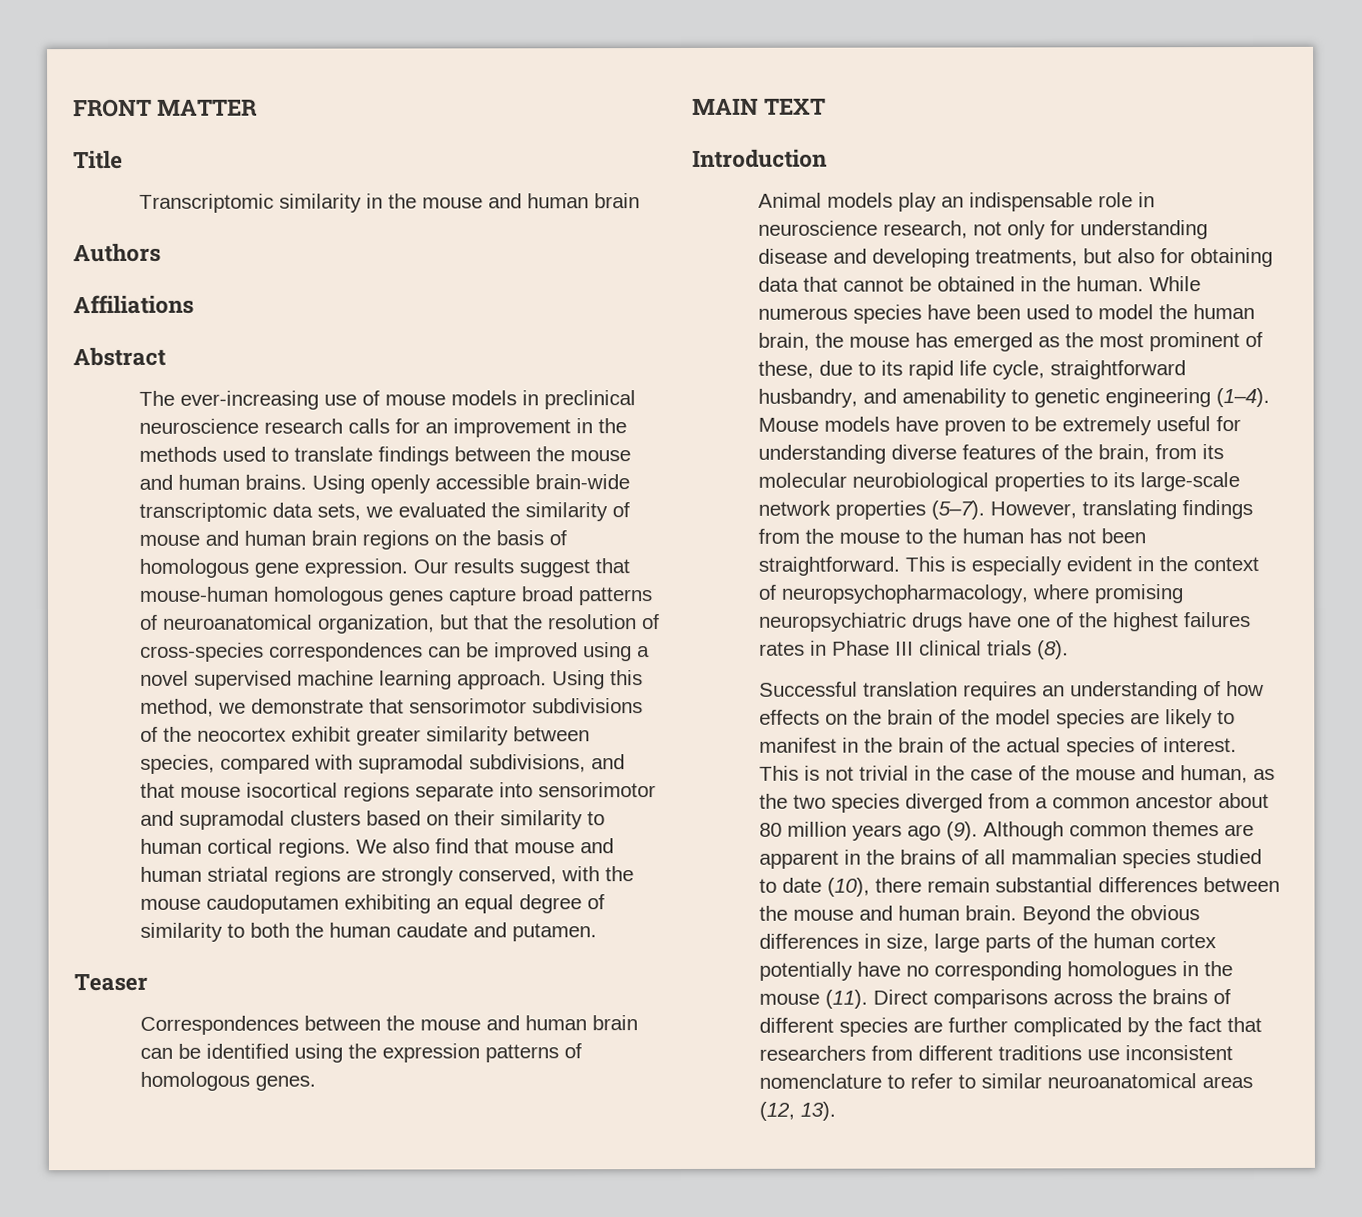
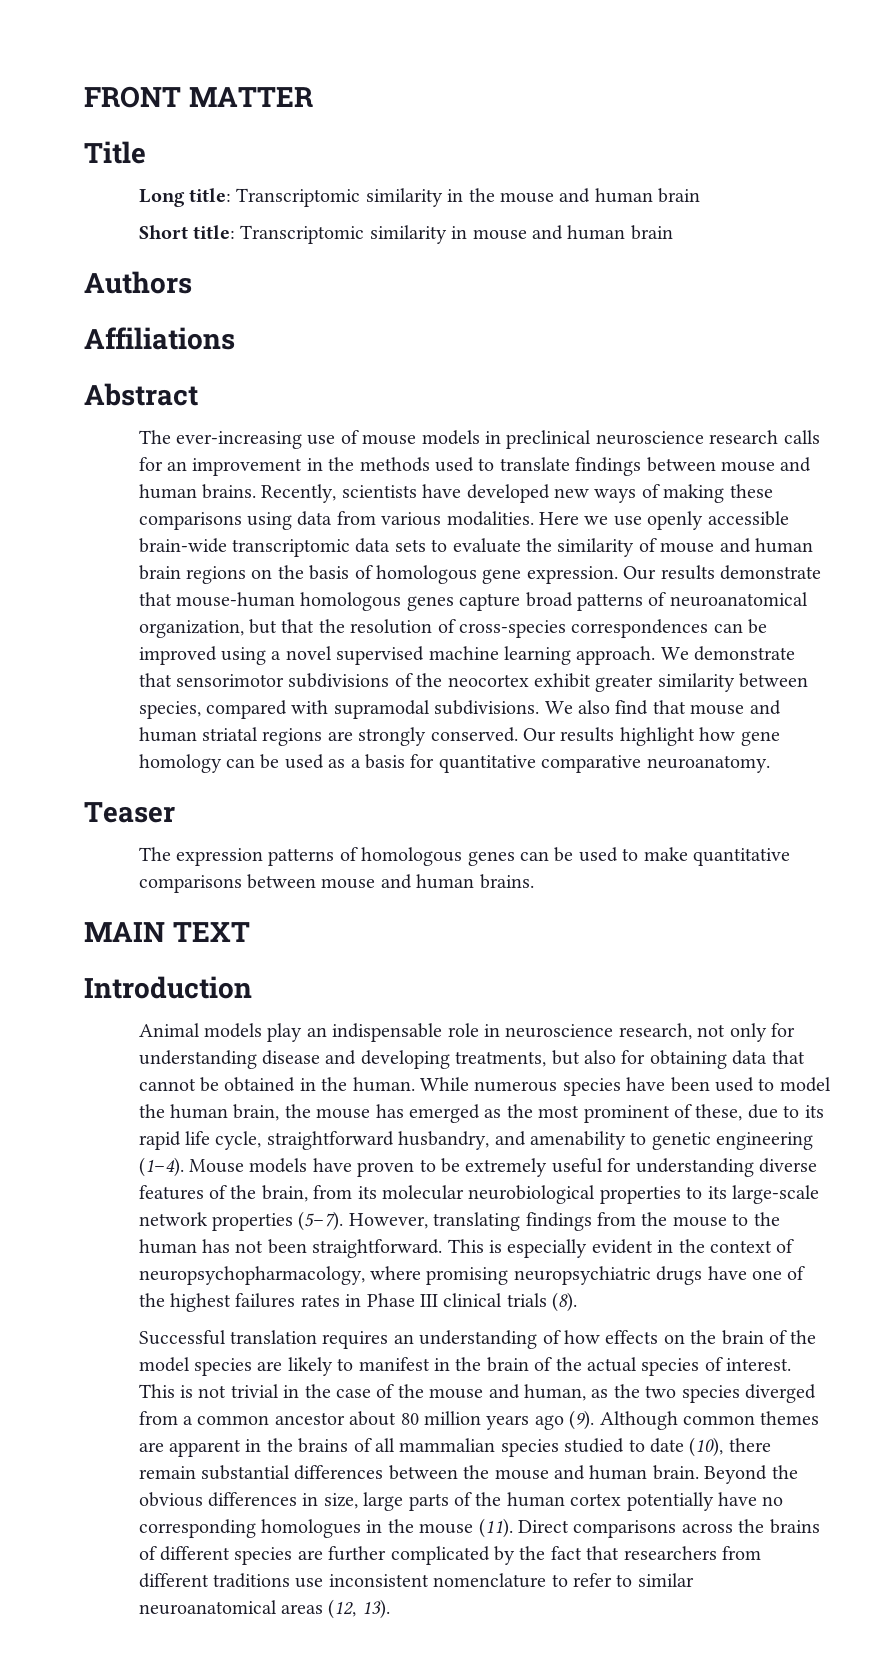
(123, 159) none -> [138,188,231,207] Long title:
(640, 201) none -> [138,225,673,244] // Short title: Transcriptomic similarity in mouse and human brain
[535,446,631,462] [138,474,365,494] the mouse and human brains. Using -> [720,457,812,472] [138,484,773,503] [138,511,642,530] mouse and human brains. Recently, scientists have developed new ways of making these comparisons using data from various modalities. Here we use
[316,502,486,521] sets, we evaluated -> [394,538,521,553] sets to evaluate
[518,559,590,578] suggest -> [719,565,821,580] demonstrate
[551,670,643,690] [139,698,246,717] Using this method, we -> [660,647,689,660] We
[468,754,625,773] [139,782,656,802] [139,810,605,830] [139,838,351,858] subdivisions, and that mouse isocortical regions separate into sensorimotor and supramodal clusters based on their similarity to human cortical regions. -> [434,700,540,715] subdivisions.
[457,866,634,885] [139,894,605,914] [139,922,597,942] [74,973,148,992] [139,1015,638,1035] [139,1043,582,1063] [139,1071,316,1091] conserved, with the mouse caudoputamen exhibiting an equal degree of similarity to both the human caudate and putamen. // Teaser // Correspondences between the mouse and human brain can be identified using the expression patterns of homologous genes. -> [430,727,780,746] [138,754,770,773] [84,802,175,823] [138,847,790,866] [138,874,534,893] conserved. Our results highlight how gene homology can be used as a basis for quantitative comparative neuroanatomy. // Teaser // The expression patterns of homologous genes can be used to make quantitative comparisons between mouse and human brains.

